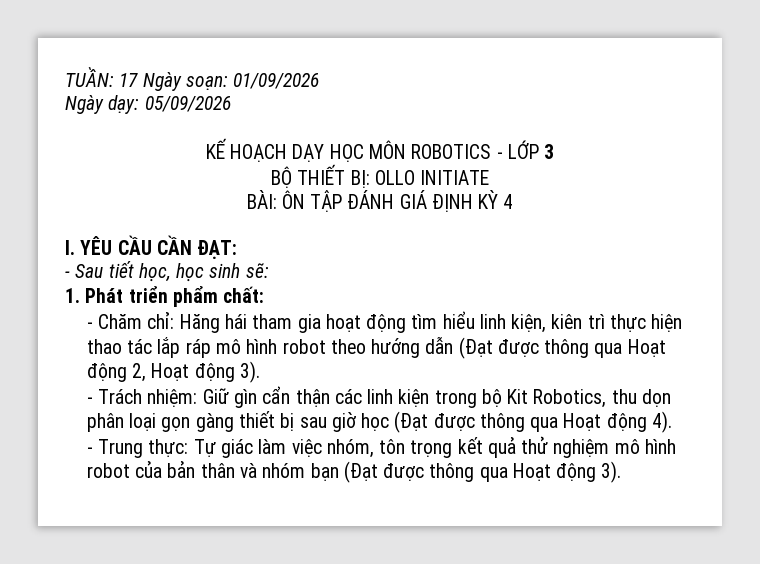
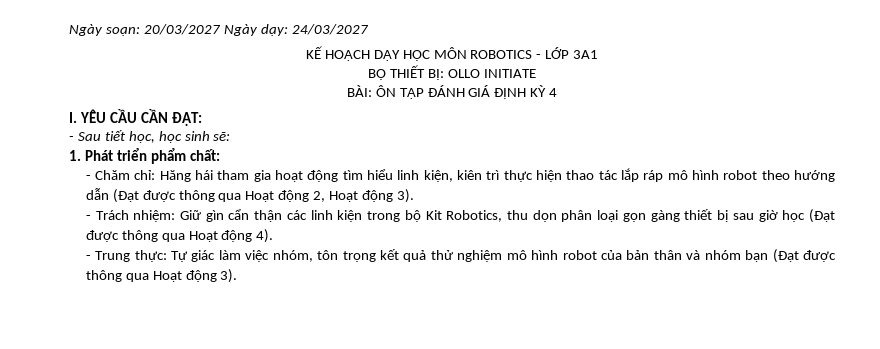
[65,67,139,87] TUẦN: 17 -> (69, 30) none
[233,73,320,89] 01/09/2026 // -> [143,24,221,35] 20/03/2027
[144,96,231,112] 05/09/2026 -> [291,24,369,35] 24/03/2027
[544,144,555,159] 3 -> [573,50,599,59] 3A1

